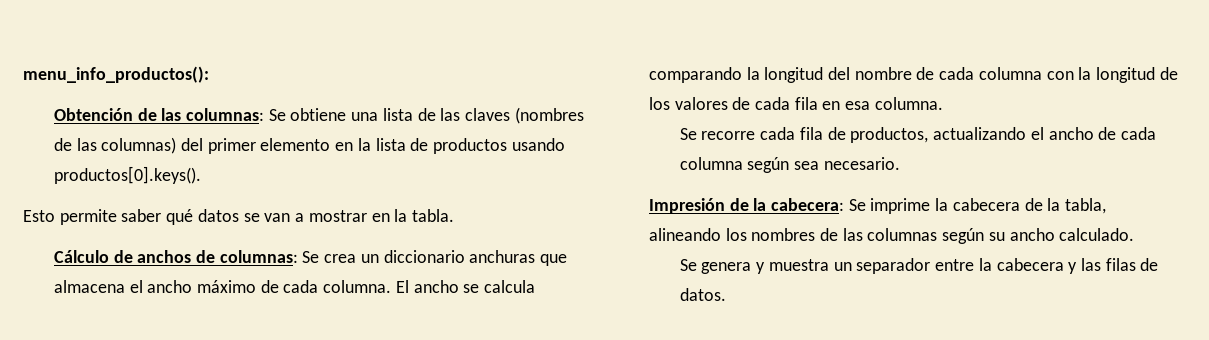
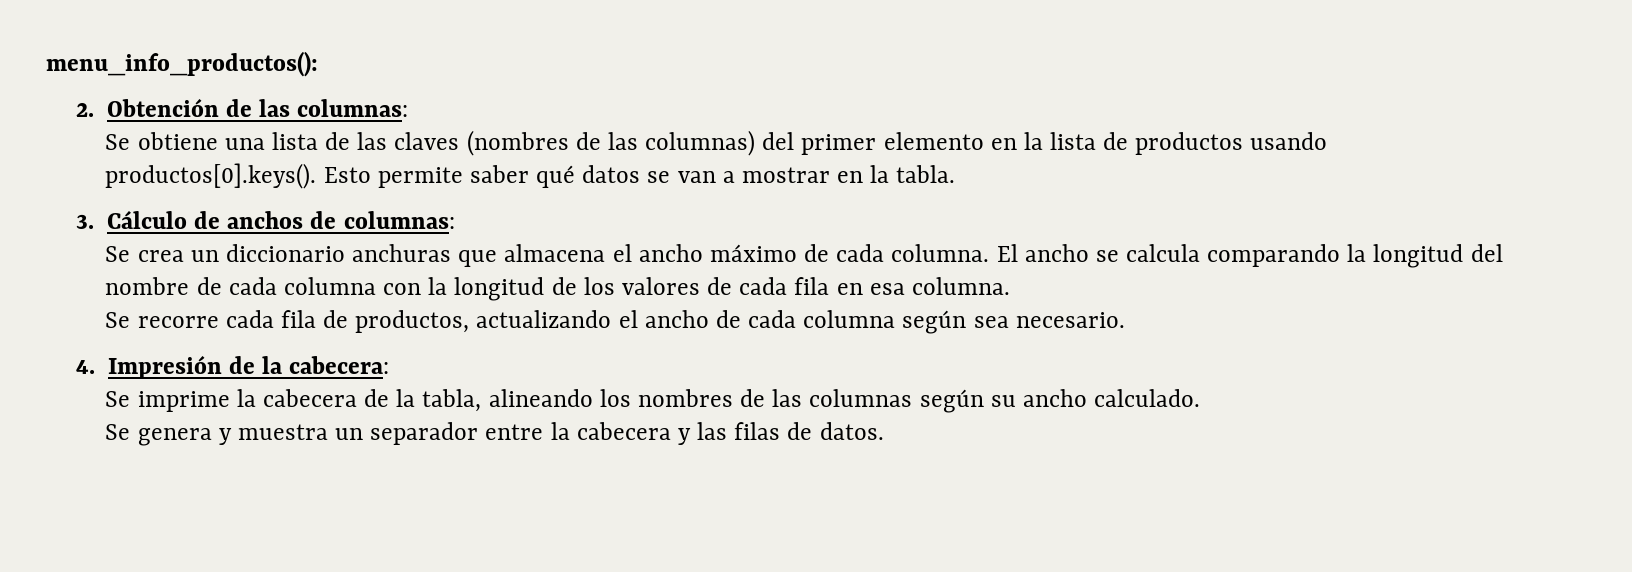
(209, 74) none -> [75,103,94,117] 2.
(265, 114) none -> (409, 108) //
(201, 175) // -> (317, 176) none
(454, 215) none -> [75,214,94,229] 3.
(298, 256) none -> (455, 220) //
(900, 163) none -> [75,360,95,374] 4.
(845, 204) none -> (390, 365) //

